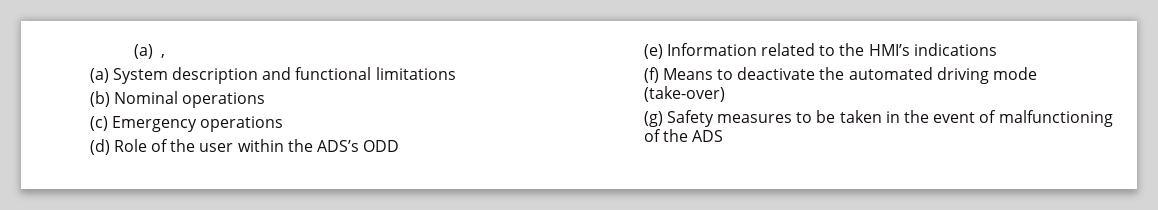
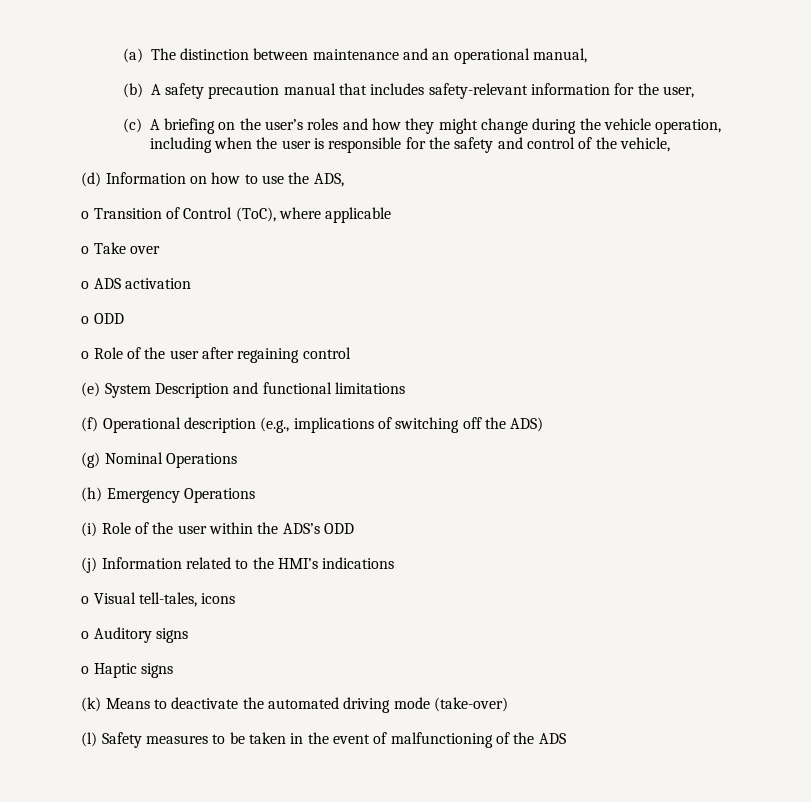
[134,44,166,59] [89,67,456,84] [89,91,266,108] [89,116,284,132] [89,139,110,155] (a) , // (a) System description and functional limitations // (b) Nominal operations // (c) Emergency operations // (d) -> [122,48,588,64] [122,83,695,99] [122,118,722,134] [149,137,671,153] [81,172,344,187] [81,207,392,223] [81,242,161,254] [81,278,192,289] [81,313,124,324] [81,347,351,363] [81,382,406,398] [81,417,544,433] [81,452,238,468] [81,487,256,503] [81,522,98,537] (a) The distinction between maintenance and an operational manual, // (b) A safety precaution manual that includes safety-relevant information for the user, // (c) A briefing on the user’s roles and how they might change during the vehicle operation, including when the user is responsible for the safety and control of the vehicle, // (d) Information on how to use the ADS, // o Transition of Control (ToC), where applicable // o Take over // o ADS activation // o ODD // o Role of the user after regaining control // (e) System Description and functional limitations // (f) Operational description (e.g., implications of switching off the ADS) // (g) Nominal Operations // (h) Emergency Operations // (i)
[643,44,663,59] (e) -> [81,557,98,573] (j)
[643,67,659,83] (f) -> [81,592,236,607] [81,627,189,643] [81,663,174,678] [81,697,102,712] o Visual tell-tales, icons // o Auditory signs // o Haptic signs // (k)
[643,111,663,127] (g) -> [81,732,98,747] (l)

